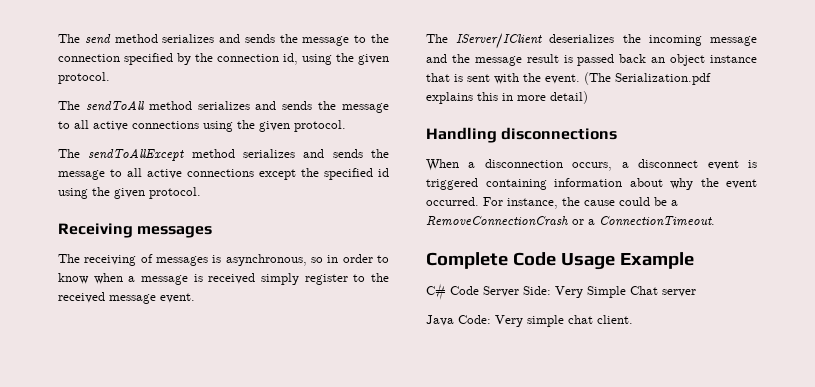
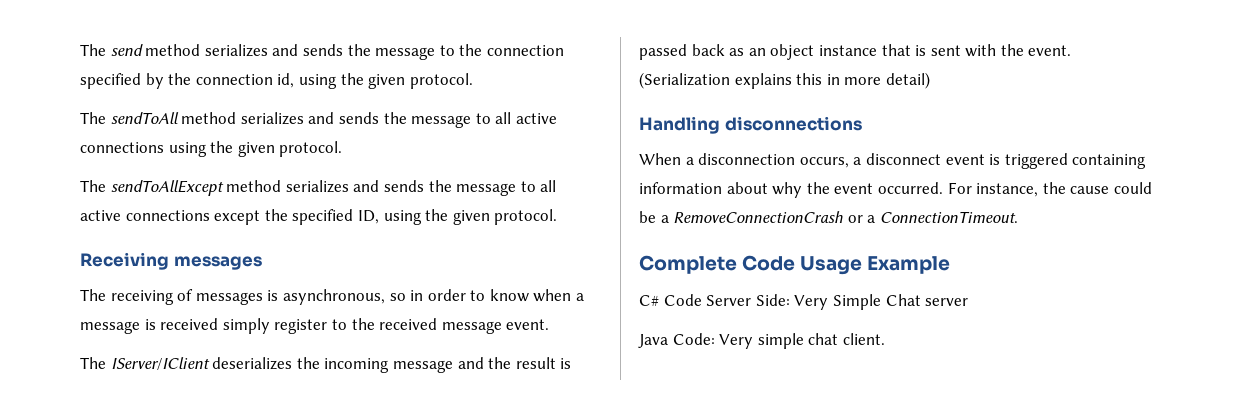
[378,168,389,177] id -> [357,210,379,224] ID,
[474,56,522,66] message -> (512, 363) none
(647, 58) none -> [729,48,745,56] as
[584,72,711,85] (The Serialization.pdf -> [639,72,730,89] (Serialization

